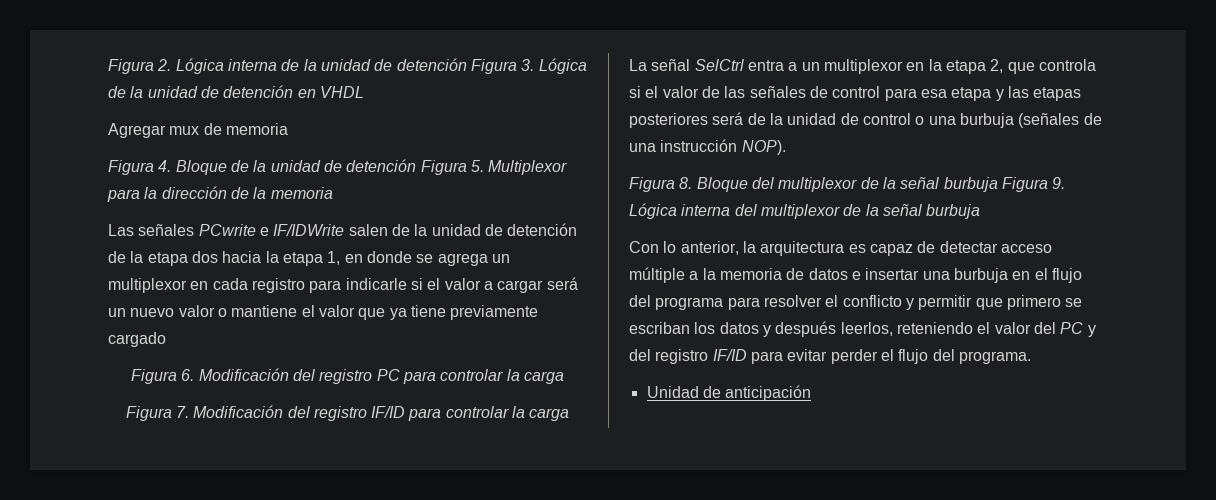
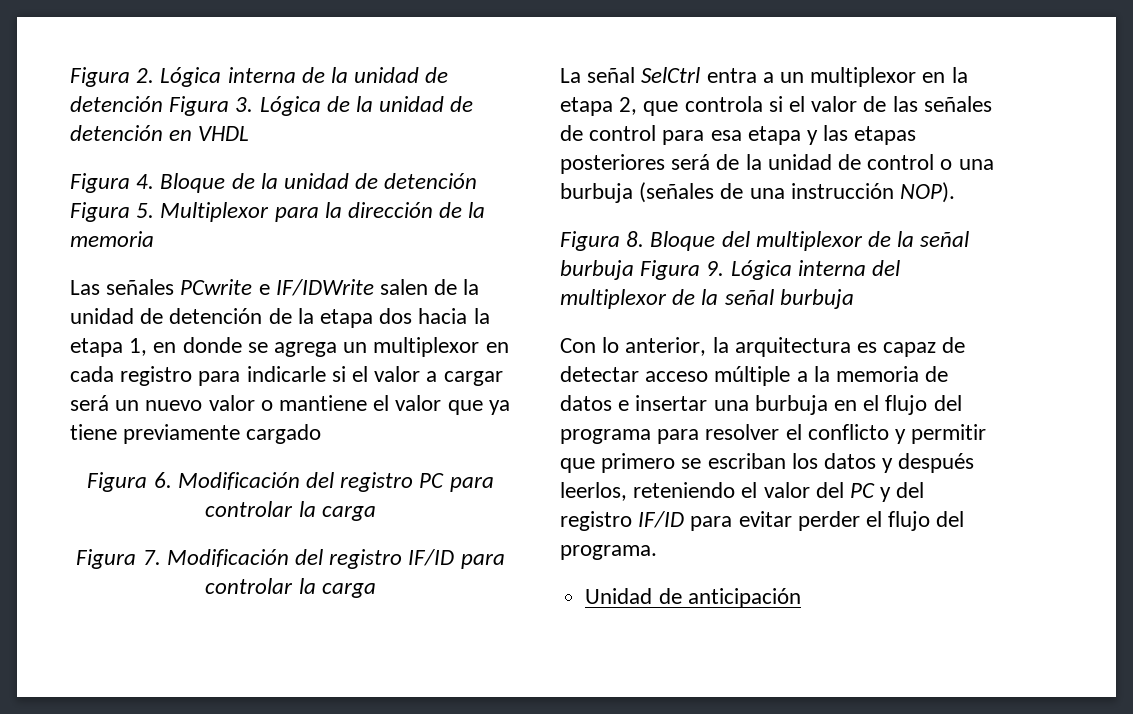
[108,123,288,138] // Agregar mux de memoria -> (250, 133) none

